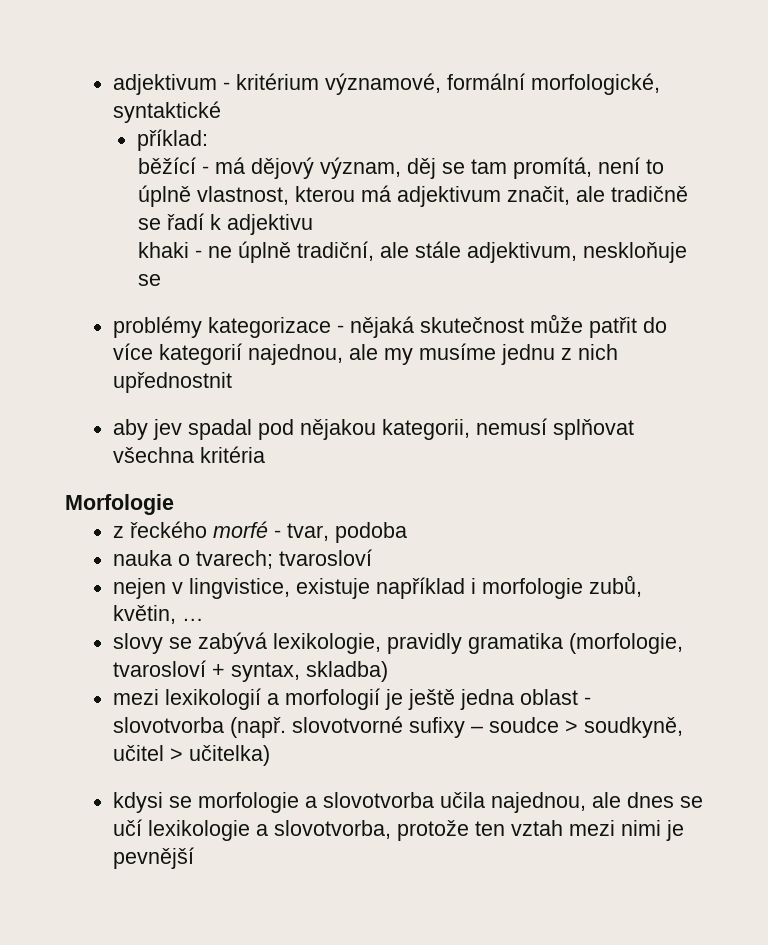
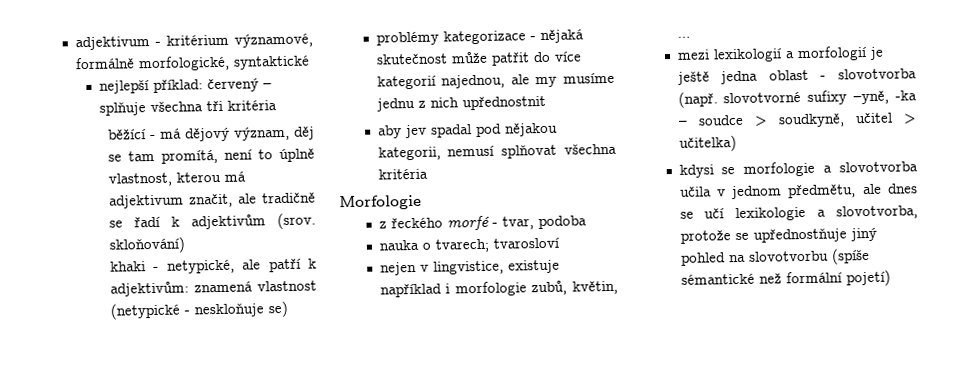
[446,73,525,90] formální -> [74,57,135,70] formálně
(221, 112) none -> [99,80,150,94] nejlepší
(209, 140) none -> [207,78,273,93] [99,100,278,116] červený – splňuje všechna tři kritéria
[226,214,313,235] adjektivu -> [190,212,316,230] [108,236,185,254] adjektivům (srov. skloňování)
[207,241,687,263] [137,274,161,286] ne úplně tradiční, ale stále adjektivum, neskloňuje se -> [166,258,317,274] [109,280,317,297] [109,300,288,320] netypické, ale patří k adjektivům: znamená vlastnost (netypické - neskloňuje se)
[112,632,683,654] [112,660,388,682] // slovy se zabývá lexikologie, pravidly gramatika (morfologie, tvarosloví + syntax, skladba) -> (691, 37) none
(465, 727) none -> [853,90,917,105] –yně, -ka
[490,792,586,813] najednou, -> [716,184,857,200] v jednom předmětu,
[474,820,684,841] [112,847,194,869] ten vztah mezi nimi je pevnější -> [734,227,877,243] [680,247,870,266] [680,269,891,287] se upřednostňuje jiný pohled na slovotvorbu (spíše sémantické než formální pojetí)

